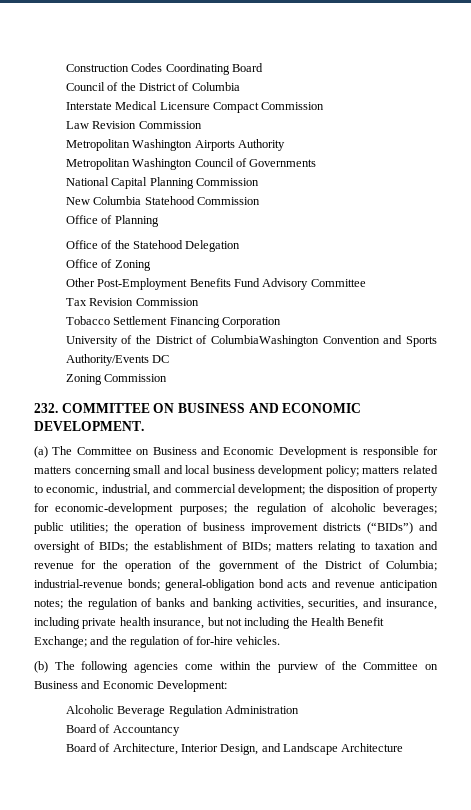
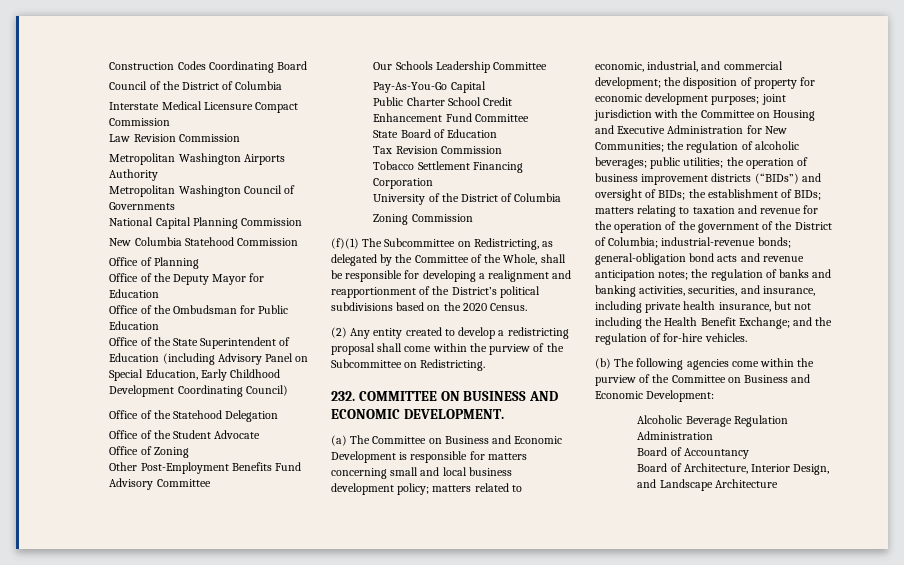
(159, 221) none -> [109,273,265,285] [109,289,160,298] [109,305,289,314] [109,321,160,330] [109,337,291,349] [109,353,309,365] [109,369,281,381] [109,385,288,397] // Office of the Deputy Mayor for Education // Office of the Ombudsman for Public Education // Office of the State Superintendent of Education (including Advisory Panel on Special Education, Early Childhood Development Coordinating Council)
(241, 246) none -> [109,430,261,439] // Office of the Student Advocate
(366, 283) none -> [373,61,548,73] [373,81,486,93] [373,97,513,106] [373,113,529,122] [373,129,498,138] // Our Schools Leadership Committee // Pay-As-You-Go Capital // Public Charter School Credit Enhancement Fund Committee // State Board of Education
[211,335,437,347] [65,354,170,366] [65,374,168,385] ColumbiaWashington Convention and Sports Authority/Events DC // Zoning Commission -> [514,193,562,202] [373,214,473,225] [331,238,554,250] [331,254,566,266] [331,270,572,282] [331,286,540,298] [331,302,528,311] [331,327,569,339] [331,343,564,355] [331,359,486,371] Columbia // Zoning Commission // (f)(1) The Subcommittee on Redistricting, as delegated by the Committee of the Whole, shall be responsible for developing a realignment and reapportionment of the District’s political subdivisions based on the 2020 Census. // (2) Any entity created to develop a redistricting proposal shall come within the purview of the Subcommittee on Redistricting.
[55,503,227,515] economic-development purposes; -> [595,93,786,105] [594,109,816,121] [595,125,787,134] [595,142,664,152] economic development purposes; joint jurisdiction with the Committee on Housing and Executive Administration for New Communities;

